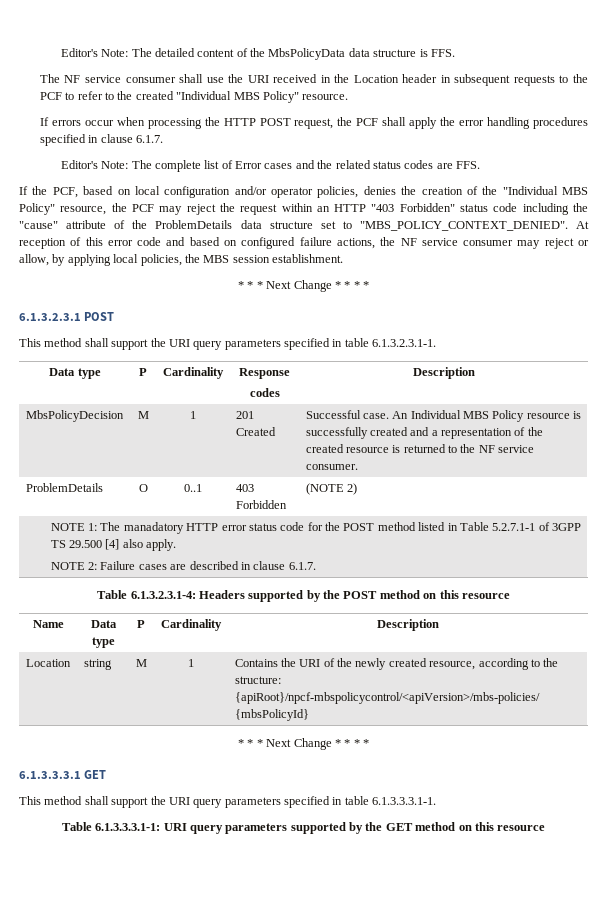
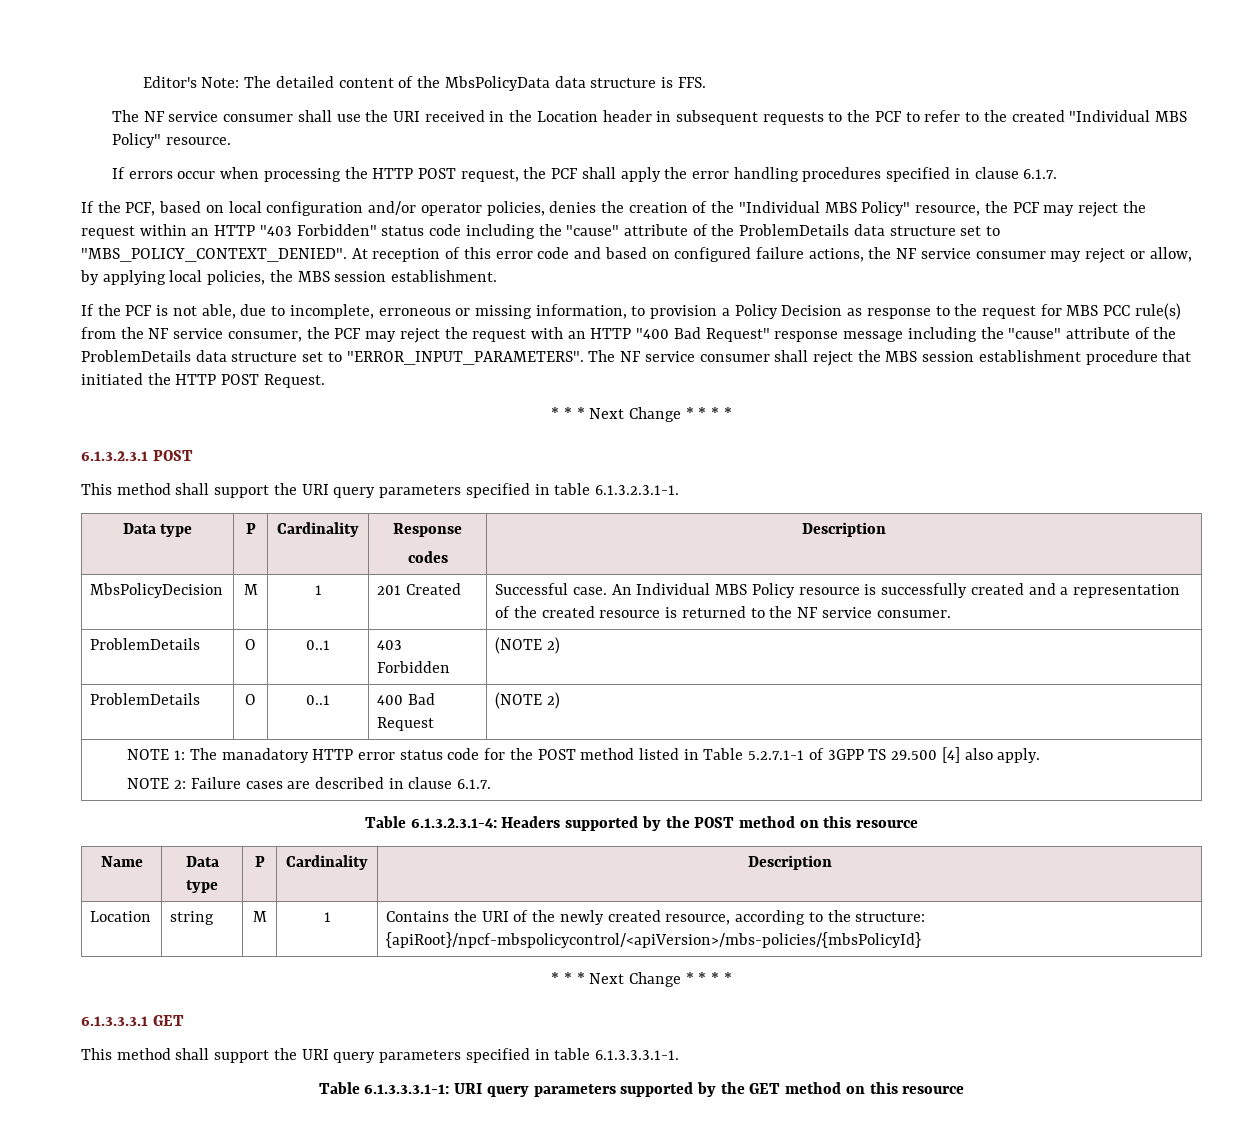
[60,160,481,172] // Editor's Note: The complete list of Error cases and the related status codes are FFS. -> (1058, 174) none
(343, 258) none -> [81,303,1181,320] [81,327,1177,343] [81,350,1192,366] [81,373,325,388] // If the PCF is not able, due to incomplete, erroneous or missing information, to provision a Policy Decision as response to the request for MBS PCC rule(s) from the NF service consumer, the PCF may reject the request with an HTTP "400 Bad Request" response message including the "cause" attribute of the ProblemDetails data structure set to "ERROR_INPUT_PARAMETERS". The NF service consumer shall reject the MBS session establishment procedure that initiated the HTTP POST Request.
(357, 489) none -> [90,693,201,705] [245,694,256,705] [306,695,330,705] [377,693,435,705] [377,717,435,731] [495,692,560,709] // ProblemDetails | O | 0..1 | 400 Bad Request | (NOTE 2)

